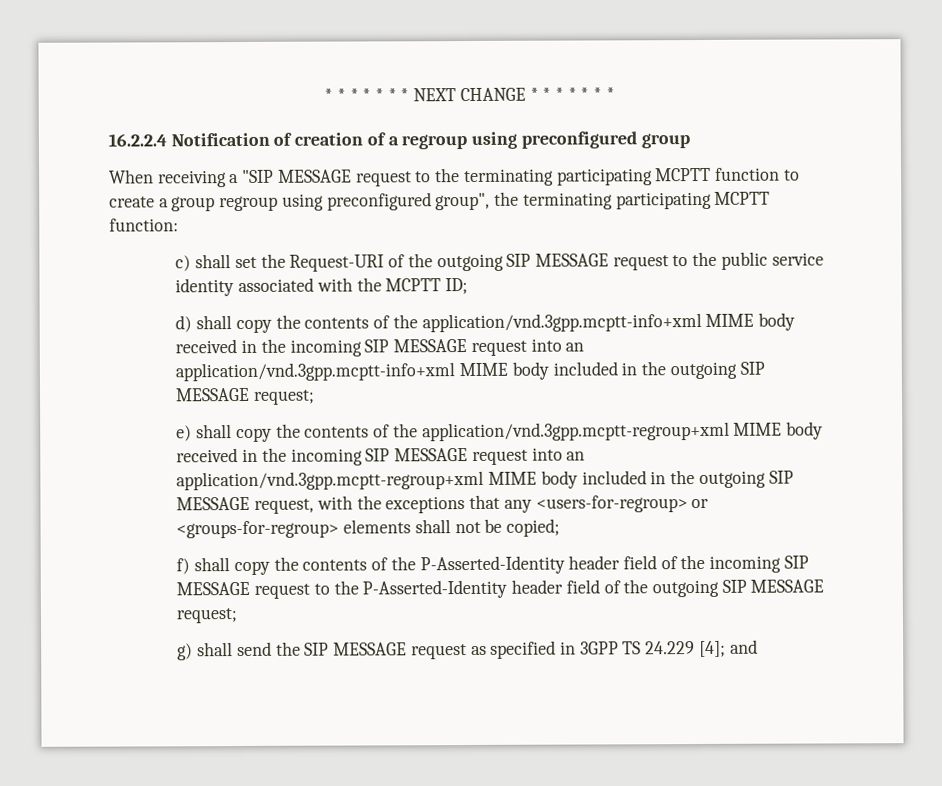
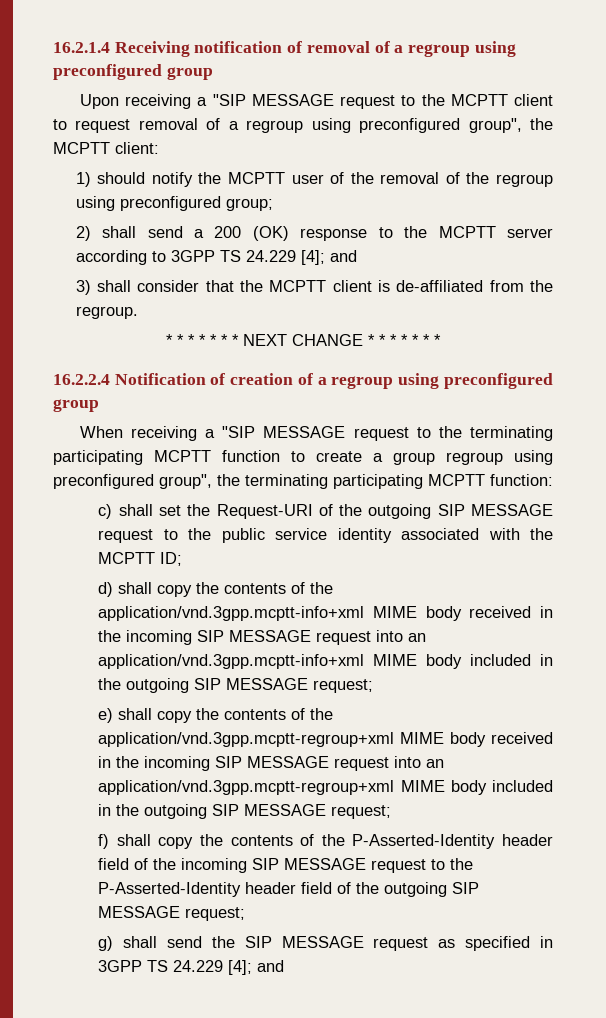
(324, 95) none -> [53,41,516,57] [53,64,213,80] [79,94,553,109] [53,118,553,133] [53,142,159,154] [75,172,553,187] [75,196,273,211] [75,226,553,241] [75,250,357,265] [75,280,553,295] [75,306,138,319] 16.2.1.4 Receiving notification of removal of a regroup using preconfigured group // Upon receiving a "SIP MESSAGE request to the MCPTT client to request removal of a regroup using preconfigured group", the MCPTT client: // 1) should notify the MCPTT user of the removal of the regroup using preconfigured group; // 2) shall send a 200 (OK) response to the MCPTT server according to 3GPP TS 24.229 [4]; and // 3) shall consider that the MCPTT client is de-affiliated from the regroup. //
[254,494,710,514] [176,518,561,539] request, with the exceptions that any <users-for-regroup> or <groups-for-regroup> elements shall not be copied; -> [331,805,392,819] request;

